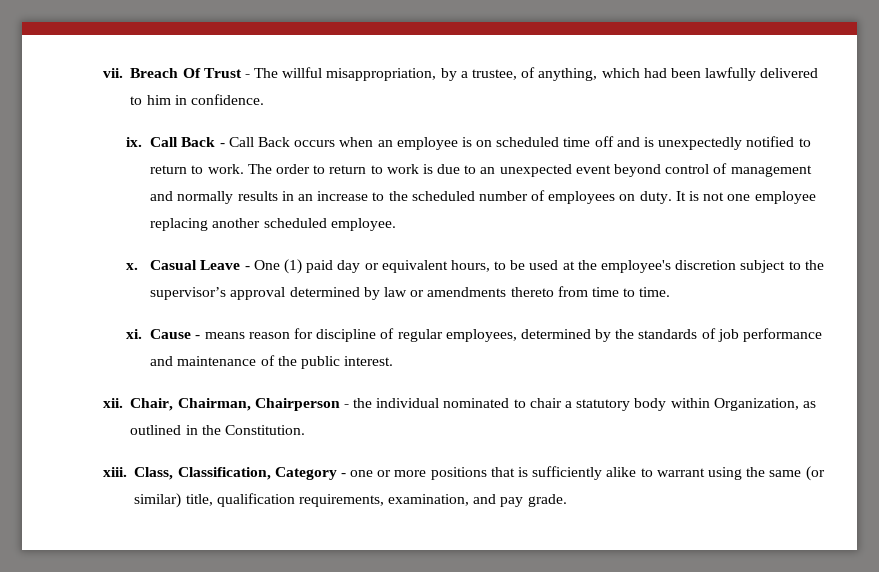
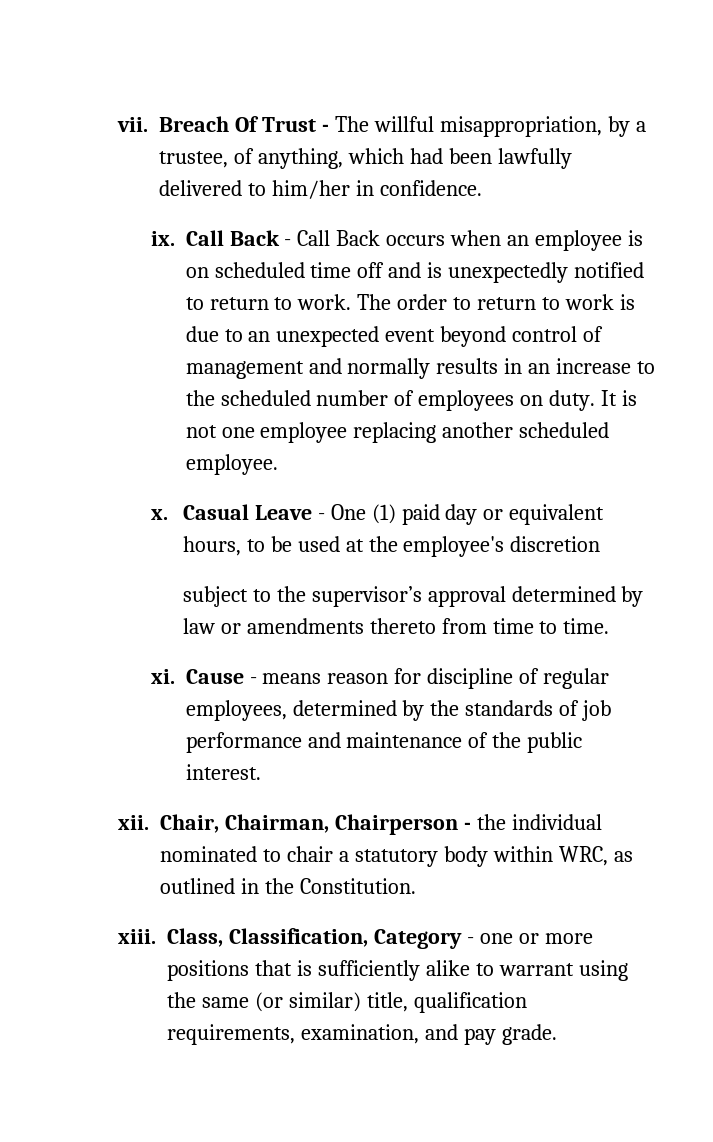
[146,95,171,105] him -> [272,180,351,199] him/her
(737, 265) none -> (601, 544) //
[713,398,799,411] Organization, -> [558,846,608,866] WRC,

